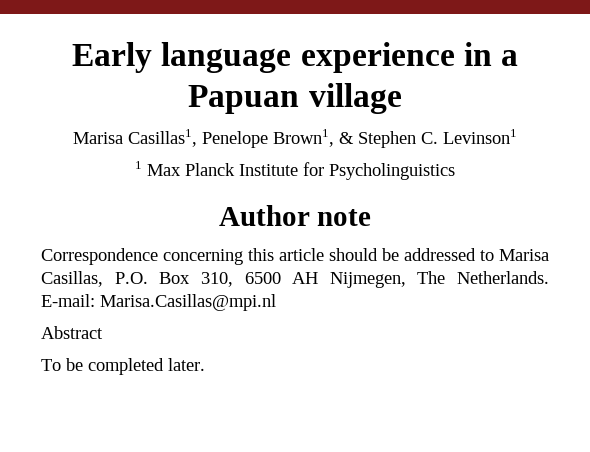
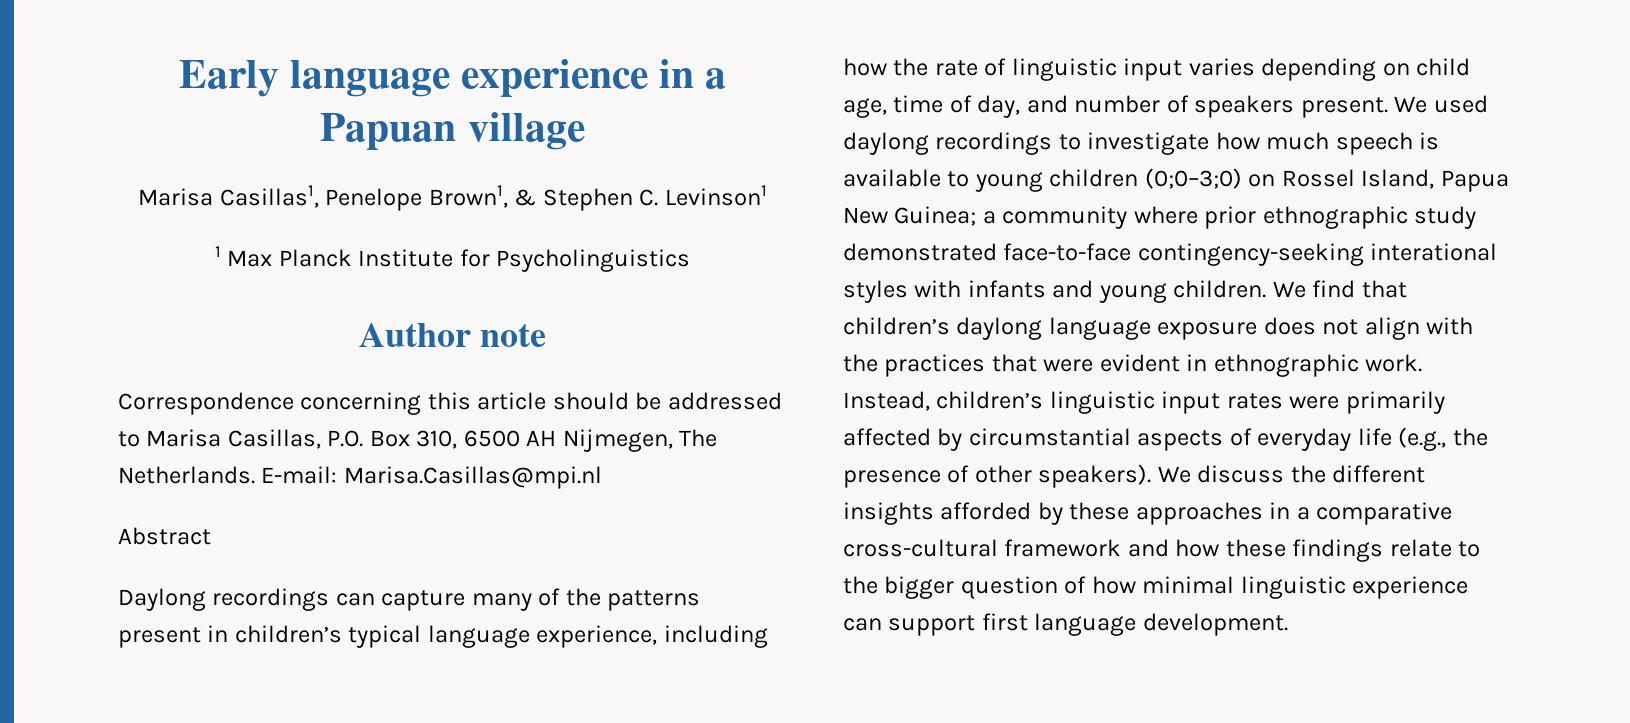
[41,358,205,375] To be completed later. -> [118,588,701,611] [118,625,768,648] [843,58,1471,81] [843,95,1488,118] [843,132,1440,155] [843,168,1509,192] [843,206,1477,229] [843,243,1498,266] [843,280,1407,303] [843,317,1474,340] [843,354,1423,377] [843,391,1445,414] [843,427,1488,451] [843,464,1426,488] [843,502,1453,525] [843,539,1481,562] [843,576,1469,599] [843,613,1288,636] Daylong recordings can capture many of the patterns present in children’s typical language experience, including how the rate of linguistic input varies depending on child age, time of day, and number of speakers present. We used daylong recordings to investigate how much speech is available to young children (0;0–3;0) on Rossel Island, Papua New Guinea; a community where prior ethnographic study demonstrated face-to-face contingency-seeking interational styles with infants and young children. We find that children’s daylong language exposure does not align with the practices that were evident in ethnographic work. Instead, children’s linguistic input rates were primarily affected by circumstantial aspects of everyday life (e.g., the presence of other speakers). We discuss the different insights afforded by these approaches in a comparative cross-cultural framework and how these findings relate to the bigger question of how minimal linguistic experience can support first language development.

